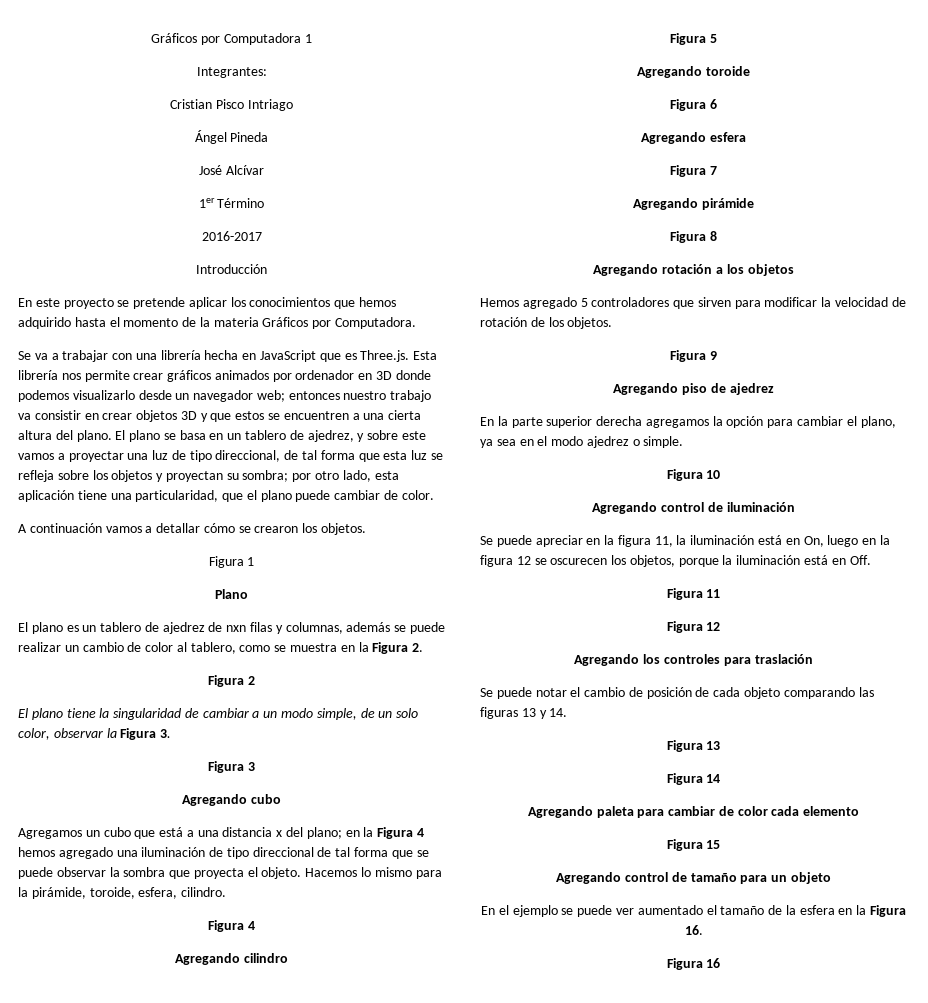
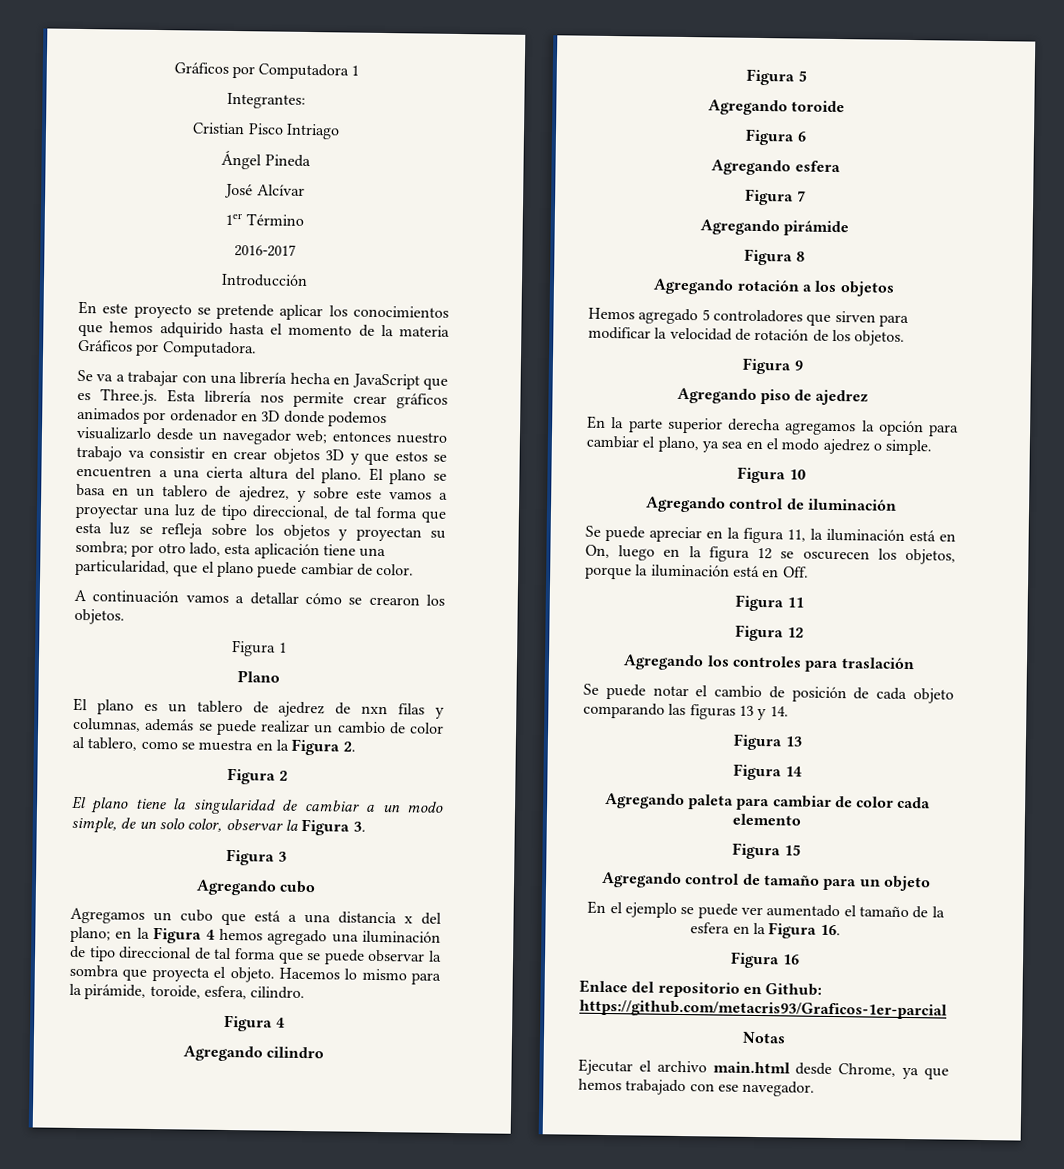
(721, 963) none -> [579,979,823,998] [579,999,947,1020] [742,1031,786,1044] [578,1058,949,1080] [578,1078,816,1097] // Enlace del repositorio en Github: https://github.com/metacris93/Graficos-1er-parcial // Notas // Ejecutar el archivo main.html desde Chrome, ya que hemos trabajado con ese navegador.

